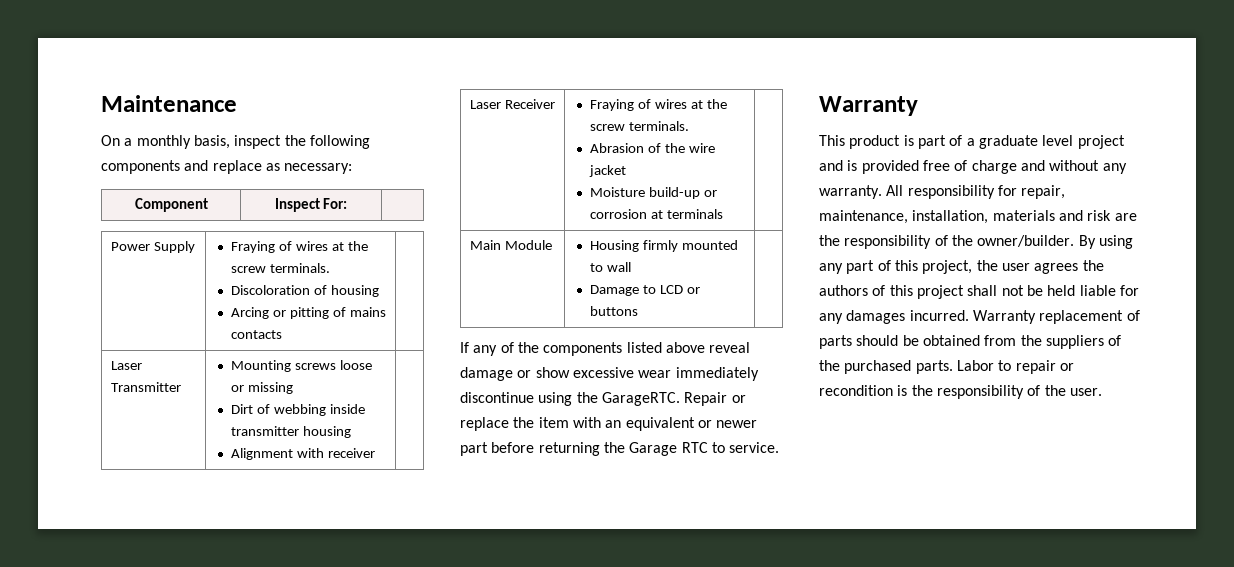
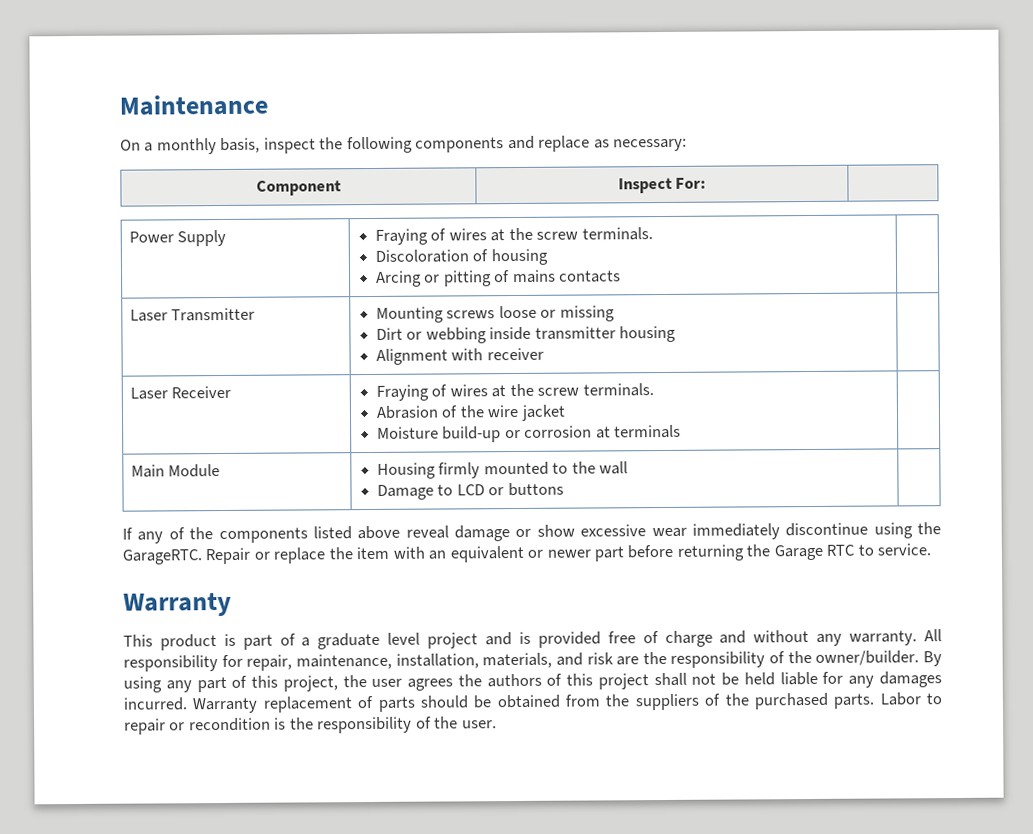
[256,404,270,414] of -> [406,331,423,340] or
(603, 267) none -> [571,461,596,474] the
[992,210,1055,221] materials -> [482,652,553,669] materials,

